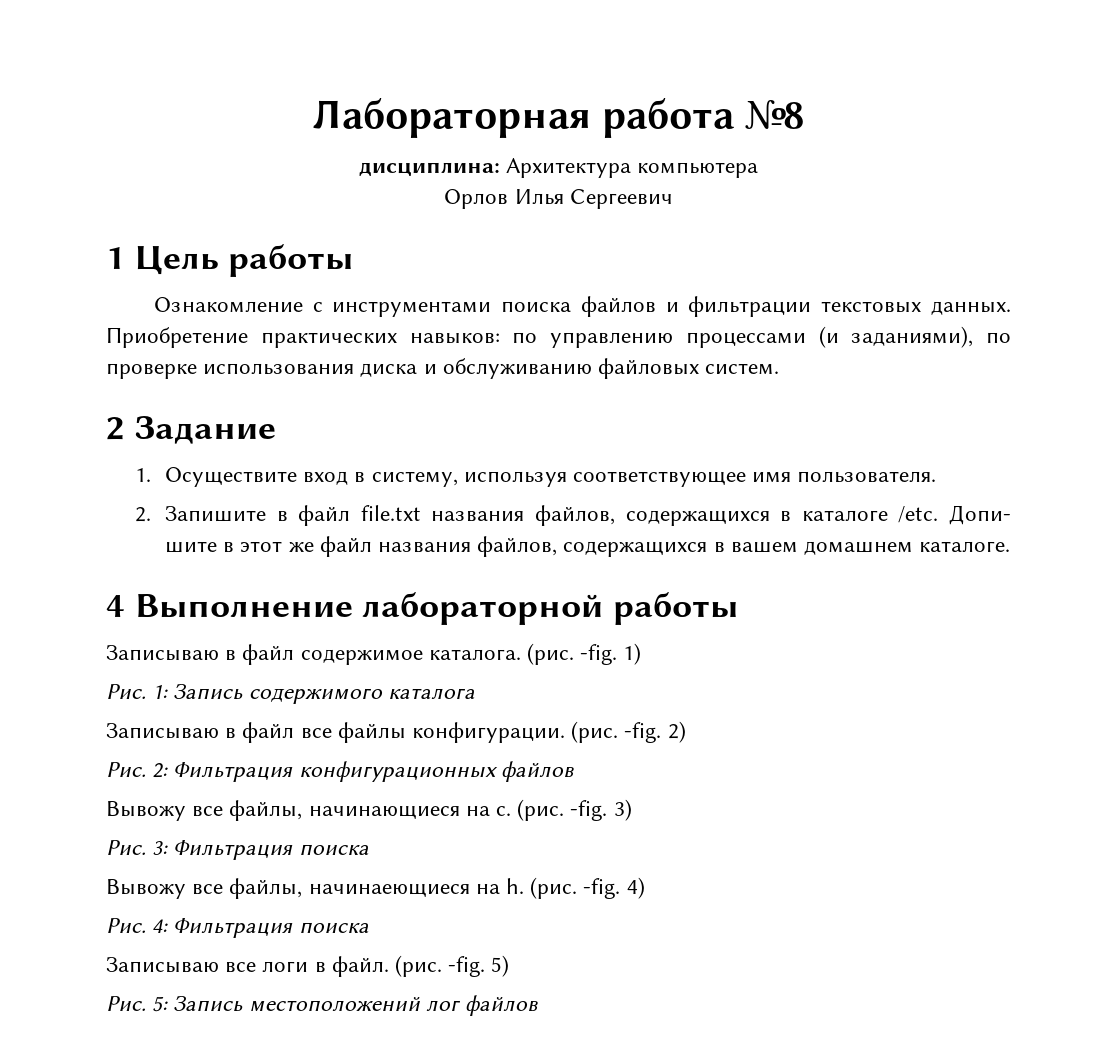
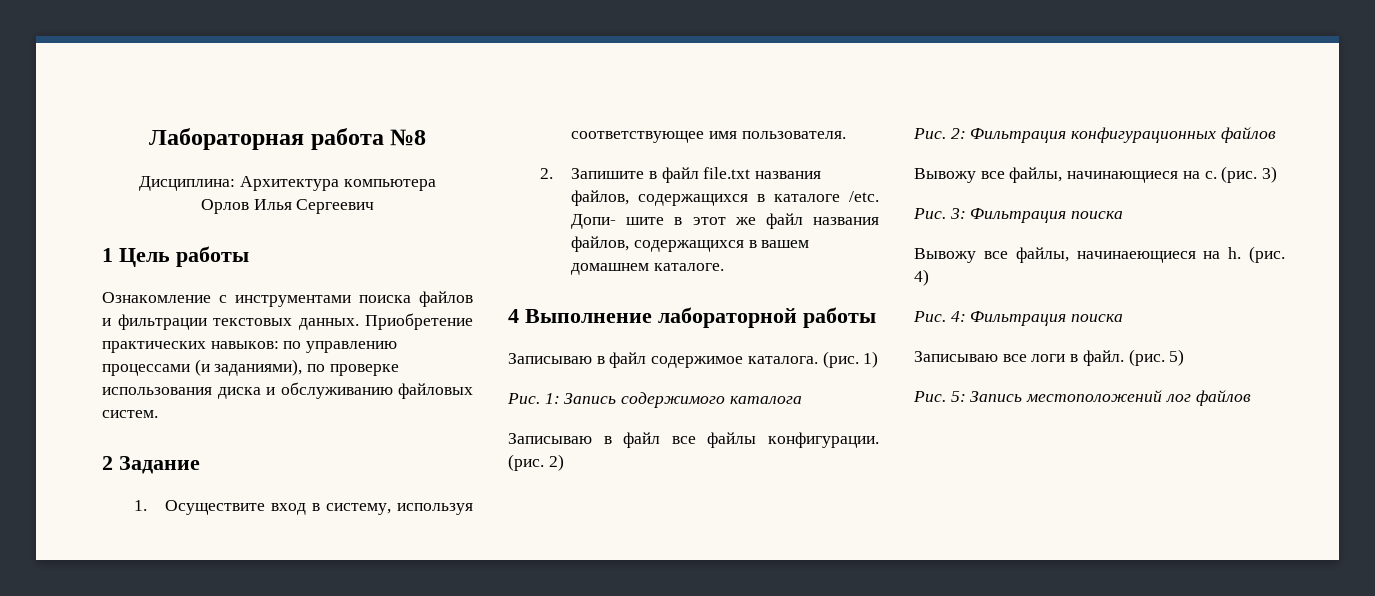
[358,162,500,176] дисциплина: -> [139,176,236,191] Дисциплина:
[580,644,618,665] -fig. -> (859, 359) none
[624,722,662,743] -fig. -> (544, 462) none
[570,800,608,821] -fig. -> (1258, 174) none
[583,878,621,899] -fig. -> (1285, 254) none
[448,956,486,977] -fig. -> (1165, 357) none

